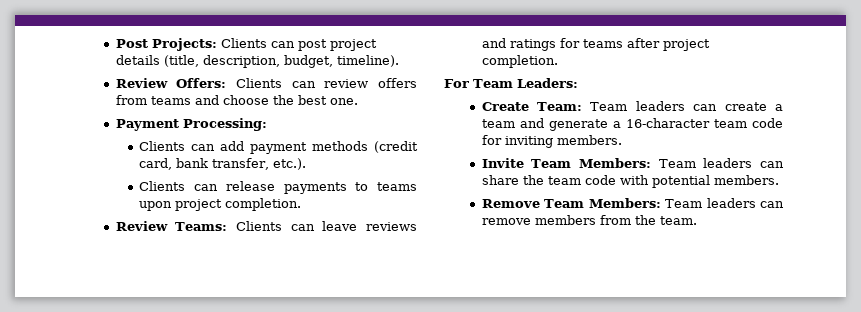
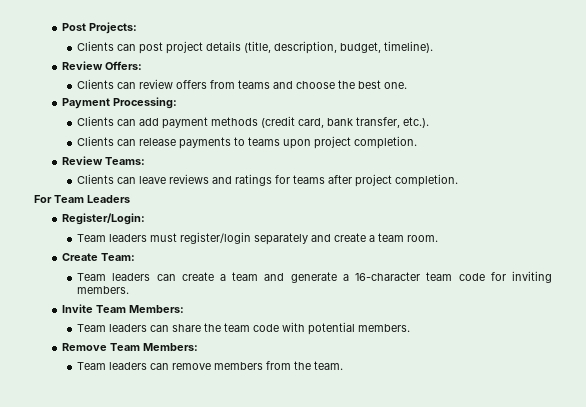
(217, 44) none -> (137, 28) //
(227, 83) none -> (142, 65) //
(228, 226) none -> (145, 161) //
[516,78,578,88] Leaders: -> [87,195,130,203] [61,213,145,225] [77,232,439,245] Leaders // Register/Login: // Team leaders must register/login separately and create a team room.
(582, 106) none -> (135, 257) //
(651, 163) none -> (184, 309) //
(661, 203) none -> (198, 347) //

